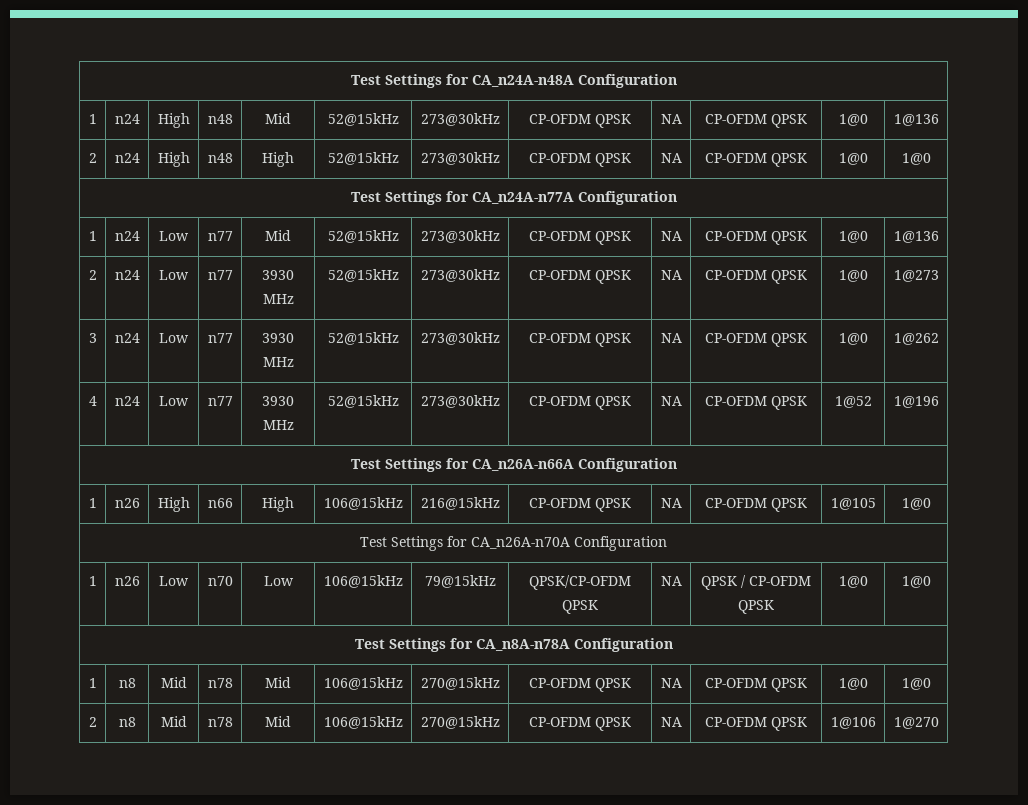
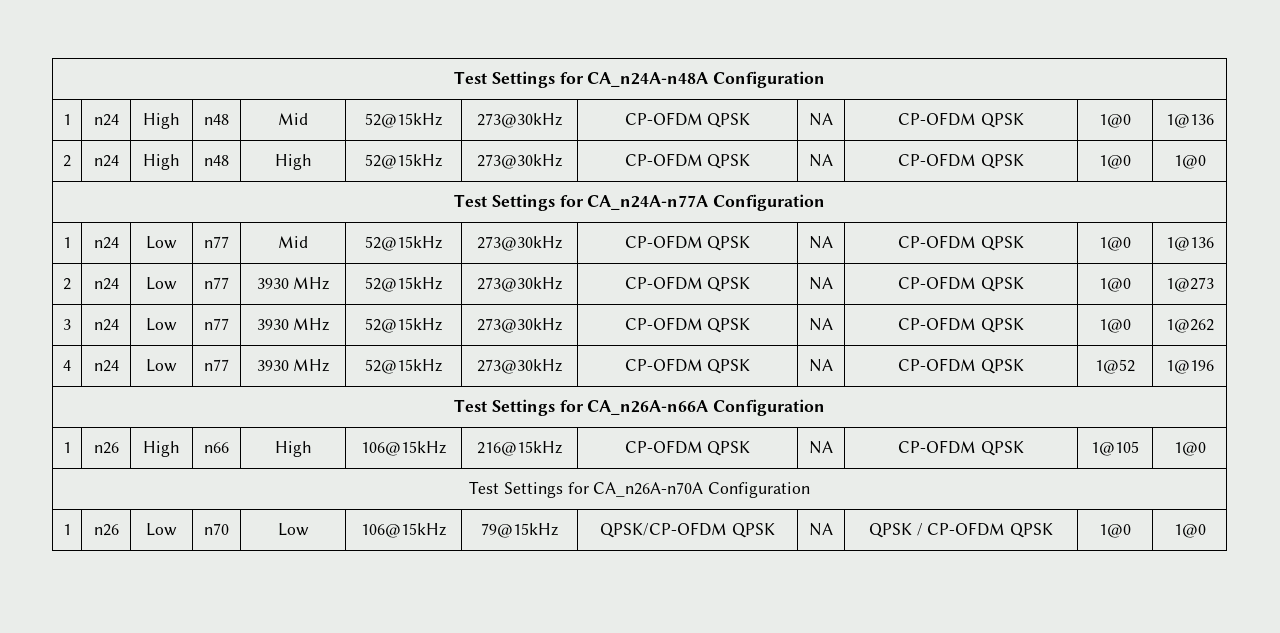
[354,638,673,652] [88,678,97,688] [118,678,136,688] [160,677,187,688] [207,678,233,688] [265,677,291,688] [323,677,403,690] [420,677,500,690] [529,678,631,692] [660,678,682,688] [705,678,807,692] [838,678,868,690] [901,678,931,690] [88,717,97,727] [118,717,136,727] [160,716,187,727] [207,717,233,727] [265,716,291,727] [323,716,403,729] [420,716,500,729] [529,717,631,731] [660,717,682,727] [705,717,807,731] [830,717,876,729] [893,717,939,729] // Test Settings for CA_n8A-n78A Configuration // 1 | n8 | Mid | n78 | Mid | 106@15kHz | 270@15kHz | CP-OFDM QPSK | NA | CP-OFDM QPSK | 1@0 | 1@0 // 2 | n8 | Mid | n78 | Mid | 106@15kHz | 270@15kHz | CP-OFDM QPSK | NA | CP-OFDM QPSK | 1@106 | 1@270 -> (1206, 531) none

